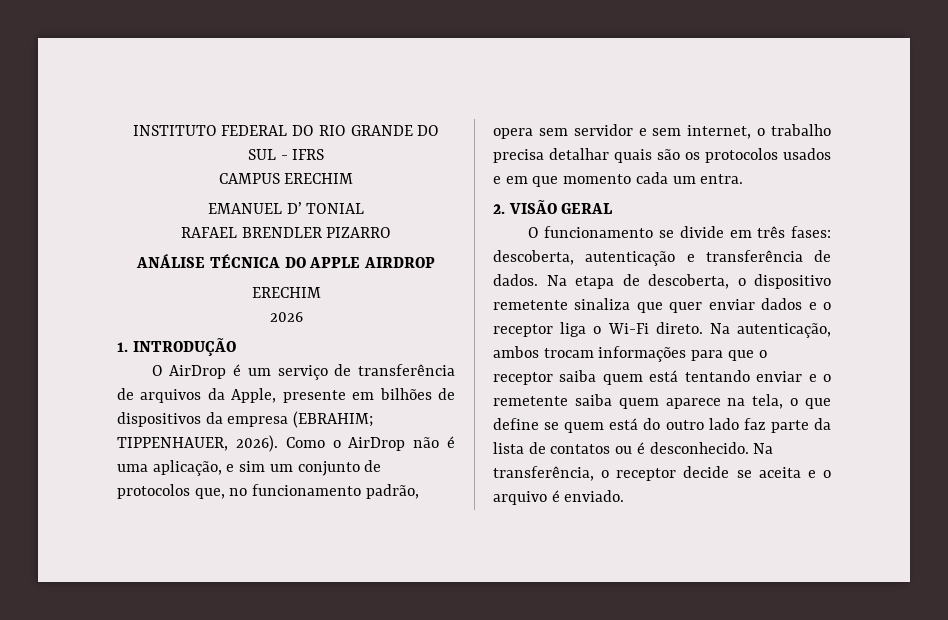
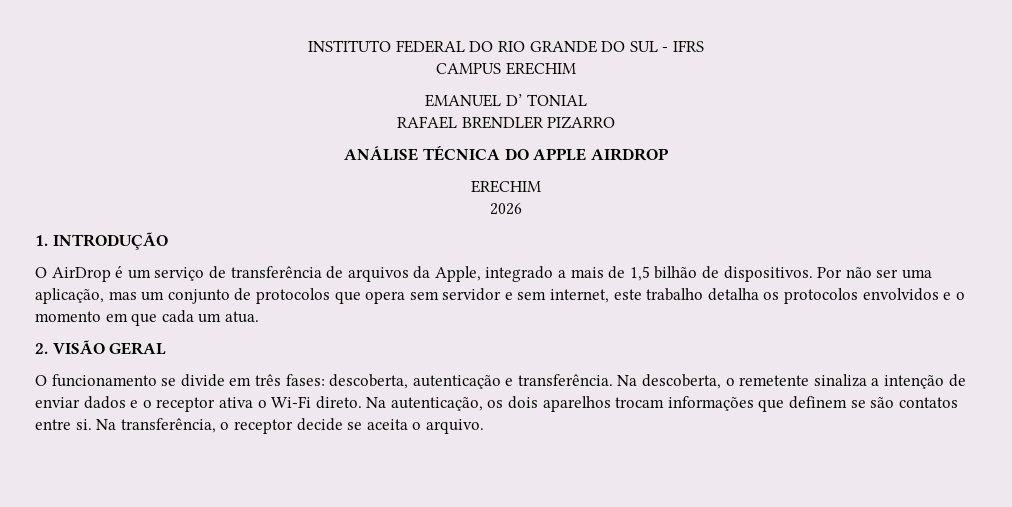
[282,388,456,403] [117,411,374,428] [117,435,455,452] [117,460,382,476] [117,484,419,499] presente em bilhões de dispositivos da empresa (EBRAHIM; TIPPENHAUER, 2026). Como o AirDrop não é uma aplicação, e sim um conjunto de protocolos que, no funcionamento padrão, -> [485,266,932,282] [35,288,361,304] integrado a mais de 1,5 bilhão de dispositivos. Por não ser uma aplicação, mas um conjunto de protocolos que
[757,124,831,136] [493,148,831,163] [493,176,501,184] o trabalho precisa detalhar quais são os protocolos usados e -> [613,288,965,304] [35,311,101,322] este trabalho detalha os protocolos envolvidos e o momento
[563,174,632,184] momento -> (158, 319) none
[700,174,744,184] entra. -> [224,311,259,323] atua.
[705,250,831,262] [493,274,640,289] transferência de dados. Na etapa de -> [517,374,638,386] transferência. Na
[754,274,831,289] dispositivo -> (735, 382) none
[636,302,703,313] que quer -> [871,374,966,389] a intenção de
[560,322,587,337] liga -> [218,397,253,408] ativa
[493,346,767,362] [493,370,831,385] [493,394,831,409] [493,418,831,433] [493,442,749,454] ambos trocam informações para que o receptor saiba quem está tentando enviar e o remetente saiba quem aparece na tela, o que define se quem está do outro lado faz parte da lista de contatos ou é desconhecido. -> [487,396,958,412] [35,419,92,430] os dois aparelhos trocam informações que definem se são contatos entre si.
[807,470,831,478] [493,490,625,505] e o arquivo é enviado. -> [412,419,484,434] o arquivo.

